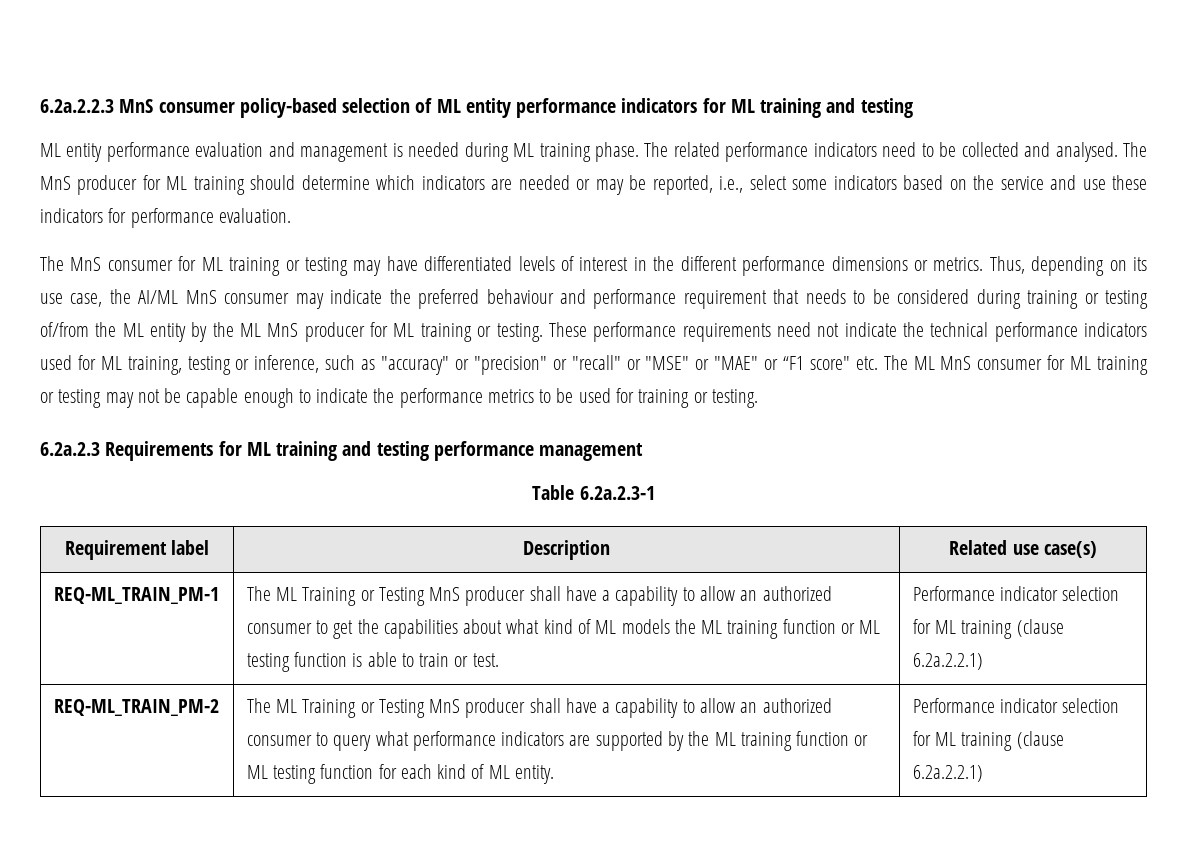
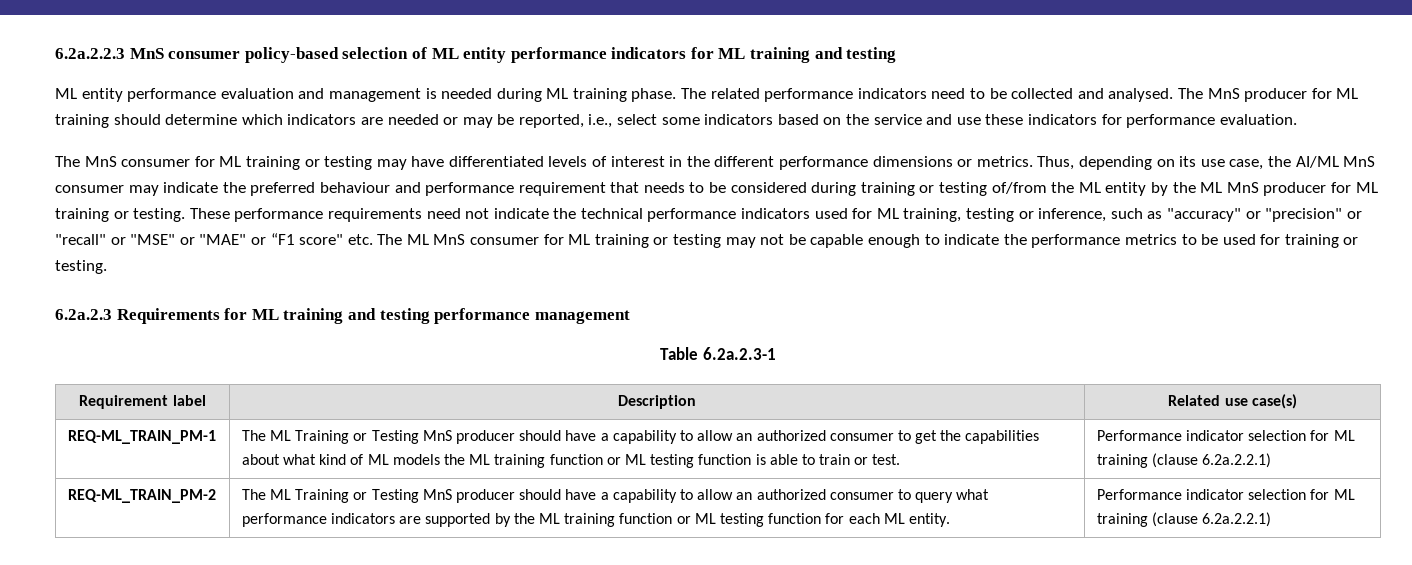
[529,586,561,601] shall -> [519,430,562,441] should
[529,698,561,713] shall -> [519,489,562,500] should
[437,764,485,779] kind of -> (880, 518) none

